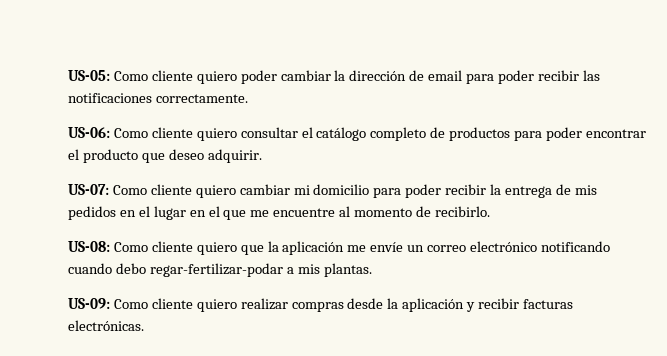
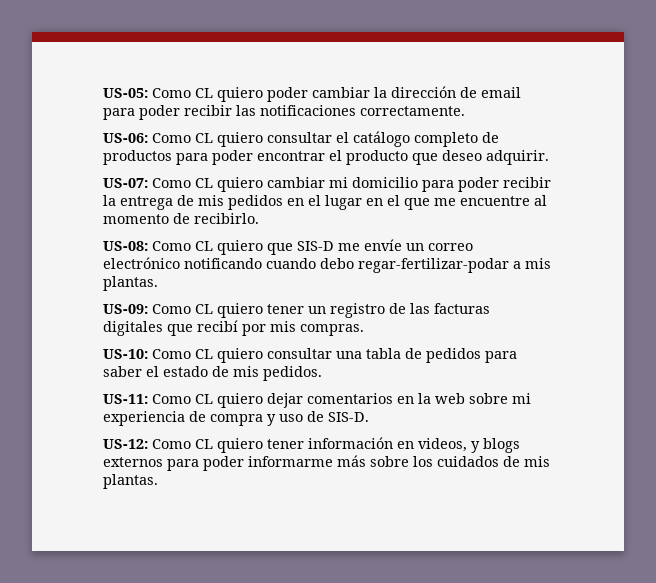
[151,70,193,81] cliente -> [195,88,213,98] CL
[151,127,193,138] cliente -> [195,133,213,143] CL
[150,184,192,195] cliente -> [195,178,213,188] CL
[151,241,193,252] cliente -> [195,241,213,251] CL
[267,241,345,255] la aplicación -> [297,241,334,251] SIS-D
[151,298,574,312] [68,320,144,331] cliente quiero realizar compras desde la aplicación y recibir facturas electrónicas. -> [195,303,490,318] [103,320,364,336] [103,348,517,363] [103,366,322,381] [103,393,531,408] [103,411,369,426] [103,437,520,453] [103,455,550,471] [103,474,158,489] CL quiero tener un registro de las facturas digitales que recibí por mis compras. // US-10: Como CL quiero consultar una tabla de pedidos para saber el estado de mis pedidos. // US-11: Como CL quiero dejar comentarios en la web sobre mi experiencia de compra y uso de SIS-D. // US-12: Como CL quiero tener información en videos, y blogs externos para poder informarme más sobre los cuidados de mis plantas.

